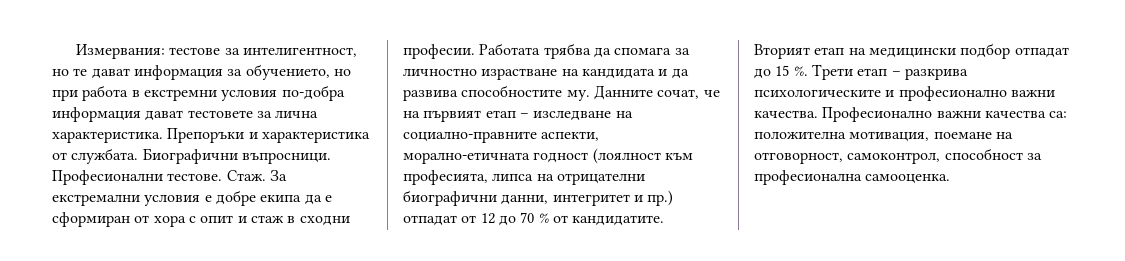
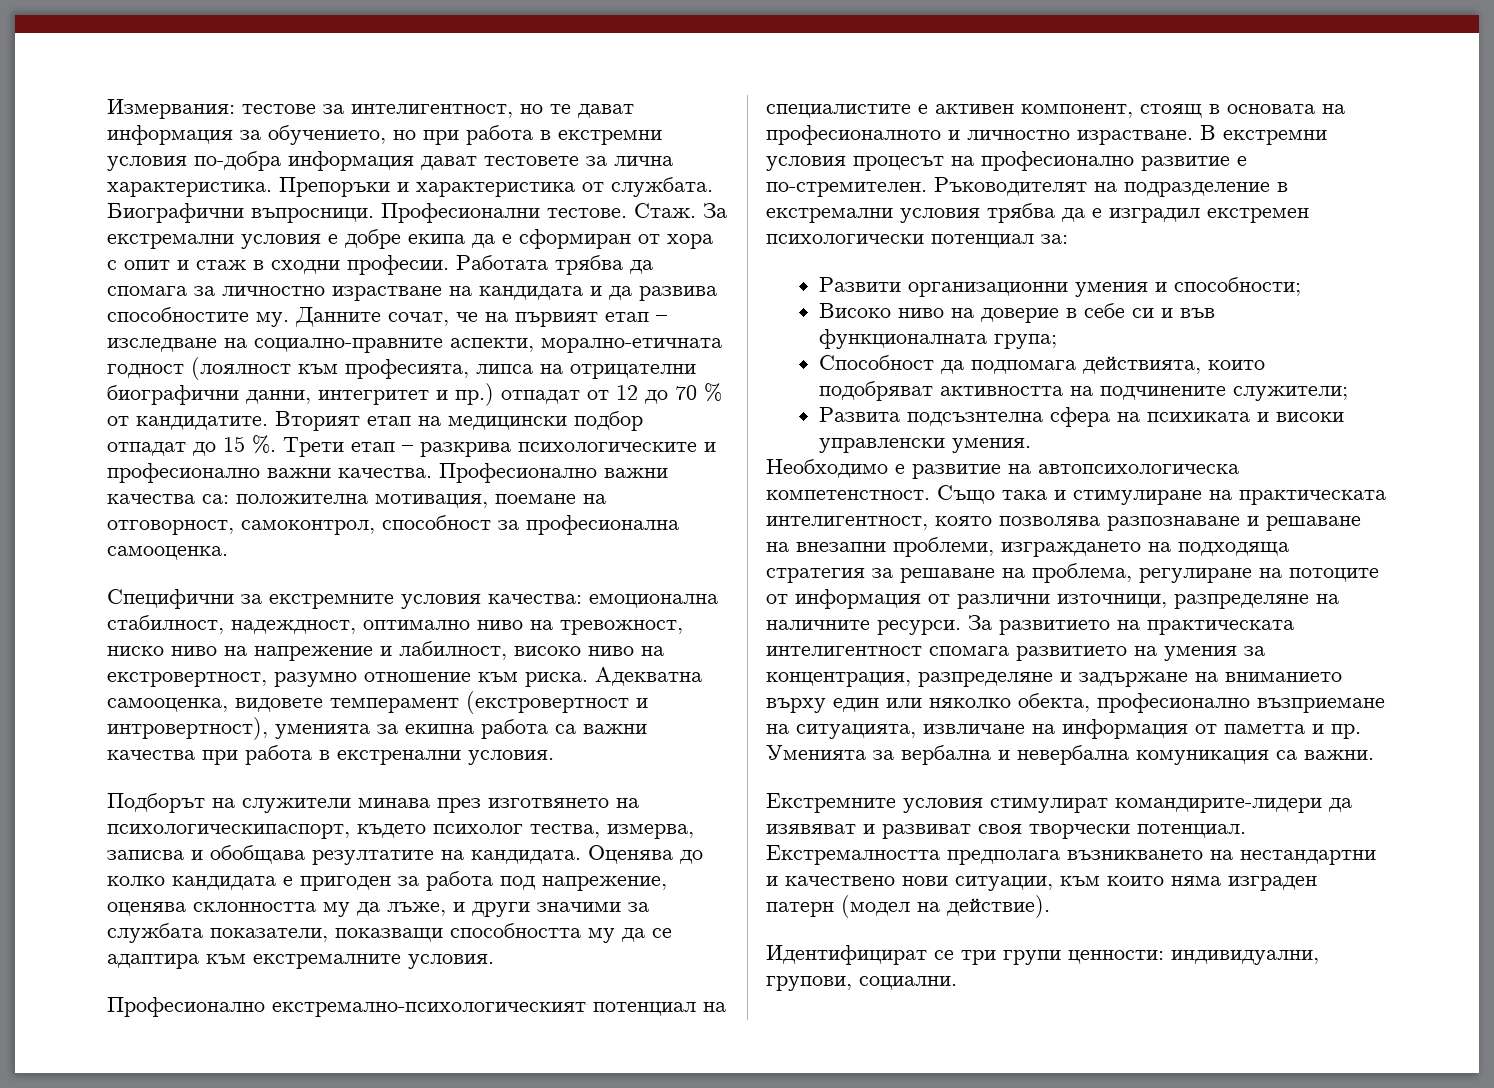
(951, 179) none -> [107,589,718,609] [107,615,683,635] [107,641,664,661] [107,667,702,687] [107,691,648,714] [107,717,647,740] [107,745,554,765] [107,793,639,813] [107,824,694,839] [107,845,703,865] [107,871,667,891] [107,902,649,917] [107,923,672,943] [107,954,494,969] [107,997,726,1017] [766,104,1345,118] [766,125,1327,145] [766,151,1247,171] [766,177,1288,197] [766,203,1309,223] [766,234,1068,248] [819,277,1302,297] [819,303,1216,323] [819,329,1058,349] [819,355,1266,374] [819,381,1349,401] [819,407,1345,427] [819,438,1032,453] [766,459,1239,479] [766,485,1386,505] [766,516,1361,531] [766,537,1289,557] [766,563,1379,583] [766,589,1339,609] [766,615,1294,635] [766,646,1265,661] [766,672,1342,687] [766,693,1385,713] [766,719,1361,739] [766,745,1374,765] [766,793,1352,813] [766,824,1246,839] [766,845,1376,865] [766,876,1317,891] [766,895,1050,918] [766,945,1319,965] [766,976,957,991] // Специфични за екстремните условия качества: емоционална стабилност, надеждност, оптимално ниво на тревожност, ниско ниво на напрежение и лабилност, високо ниво на екстровертност, разумно отношение към риска. Адекватна самооценка, видовете темперамент (екстровертност и интровертност), уменията за екипна работа са важни качества при работа в екстренални условия. // Подборът на служители минава през изготвянето на психологическипаспорт, където психолог тества, измерва, записва и обобщава резултатите на кандидата. Оценява до колко кандидата е пригоден за работа под напрежение, оценява склонността му да лъже, и други значими за службата показатели, показващи способността му да се адаптира към екстремалните условия. // Професионално екстремално-психологическият потенциал на специалистите е активен компонент, стоящ в основата на професионалното и личностно израстване. В екстремни условия процесът на професионално развитие е по-стремителен. Ръководителят на подразделение в екстремални условия трябва да е изградил екстремен психологически потенциал за: // Развити организационни умения и способности; // Високо ниво на доверие в себе си и във функционалната група; // Способност да подпомага действията, които подобряват активността на подчинените служители; // Развита подсъзнтелна сфера на психиката и високи управленски умения. // Необходимо е развитие на автопсихологическа компетенстност. Също така и стимулиране на практическата интелигентност, която позволява разпознаване и решаване на внезапни проблеми, изграждането на подходяща стратегия за решаване на проблема, регулиране на потоците от информация от различни източници, разпределяне на наличните ресурси. За развитието на практическата интелигентност спомага развитието на умения за концентрация, разпределяне и задържане на вниманието върху един или няколко обекта, професионално възприемане на ситуацията, извличане на информация от паметта и пр. Уменията за вербална и невербална комуникация са важни. // Екстремните условия стимулират командирите-лидери да изявяват и развиват своя творчески потенциал. Екстремалността предполага възникването на нестандартни и качествено нови ситуации, към които няма изграден патерн (модел на действие). // Идентифицират се три групи ценности: индивидуални, групови, социални.

